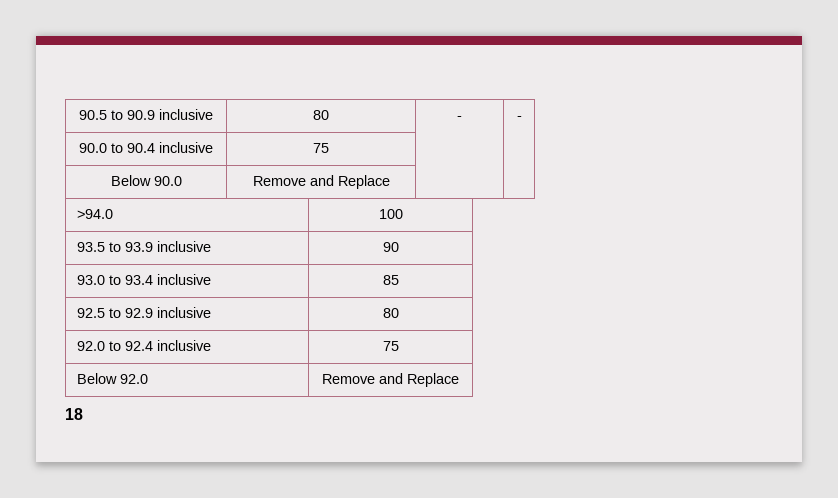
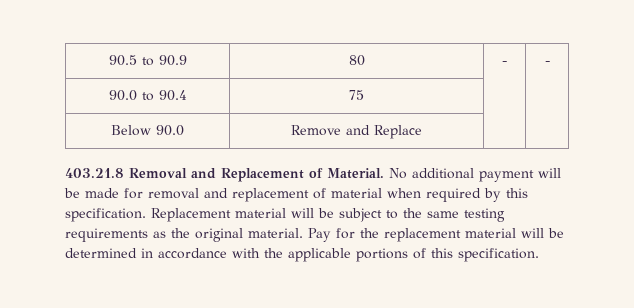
[159,109,213,120] inclusive -> (187, 60) none
[159,142,213,153] inclusive -> (187, 95) none
[76,209,113,219] [378,209,403,219] [76,241,211,252] [382,242,399,252] [76,274,211,285] [382,275,399,285] [76,307,211,318] [382,308,399,318] [76,340,211,351] [382,341,399,351] [76,373,148,384] [322,373,459,387] [65,408,83,420] // >94.0 | 100 // 93.5 to 93.9 inclusive | 90 // 93.0 to 93.4 inclusive | 85 // 92.5 to 92.9 inclusive | 80 // 92.0 to 92.4 inclusive | 75 // Below 92.0 | Remove and Replace // 18 -> [65,168,561,182] [64,188,528,202] [65,208,505,222] [65,228,564,242] [65,248,539,262] // 403.21.8 Removal and Replacement of Material. No additional payment will be made for removal and replacement of material when required by this specification. Replacement material will be subject to the same testing requirements as the original material. Pay for the replacement material will be determined in accordance with the applicable portions of this specification.

